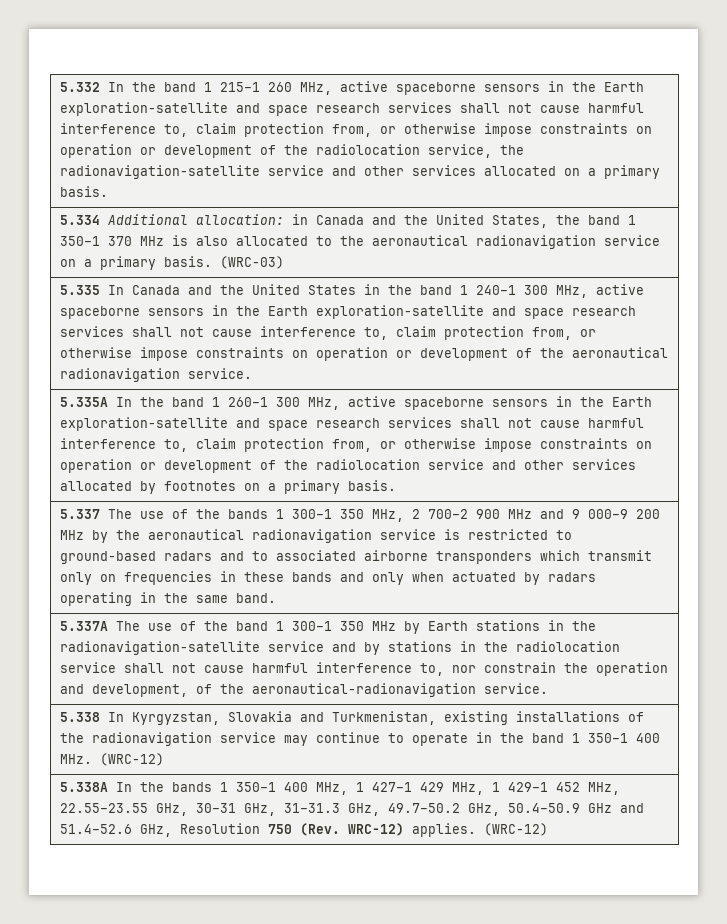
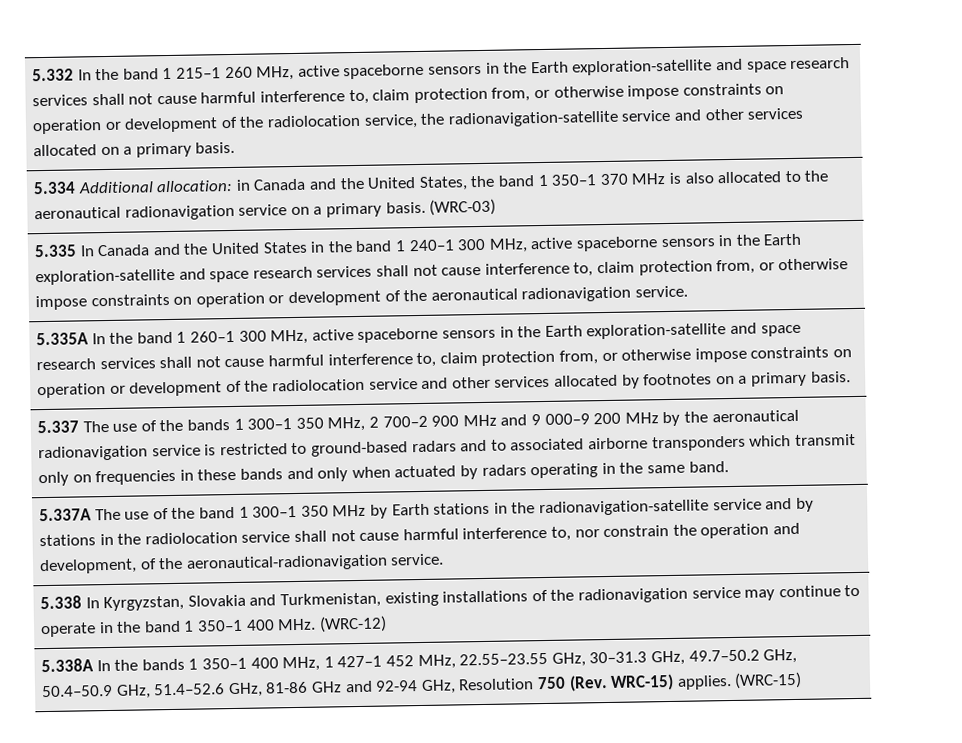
[419,782,548,795] 429 MHz, 1 429–1 -> (383, 661) none
[195,803,340,816] 30–31 GHz, 31–31.3 -> [589,651,648,664] 30–31.3
(580, 808) none -> [115,681,309,699] GHz, 51.4–52.6 GHz, 81-86
[59,824,132,834] 51.4–52.6 -> [375,680,419,692] 92-94
[347,823,548,837] WRC-12) applies. (WRC-12) -> [610,671,803,691] WRC-15) applies. (WRC-15)

